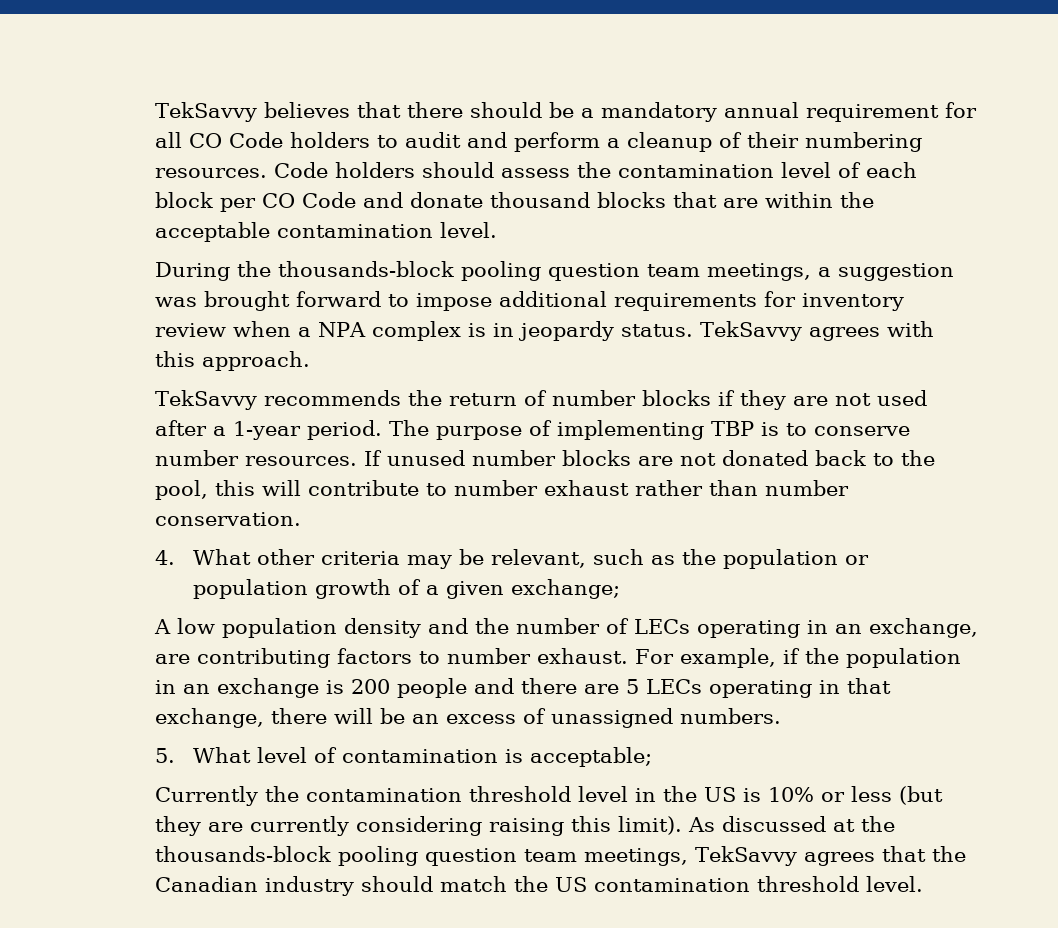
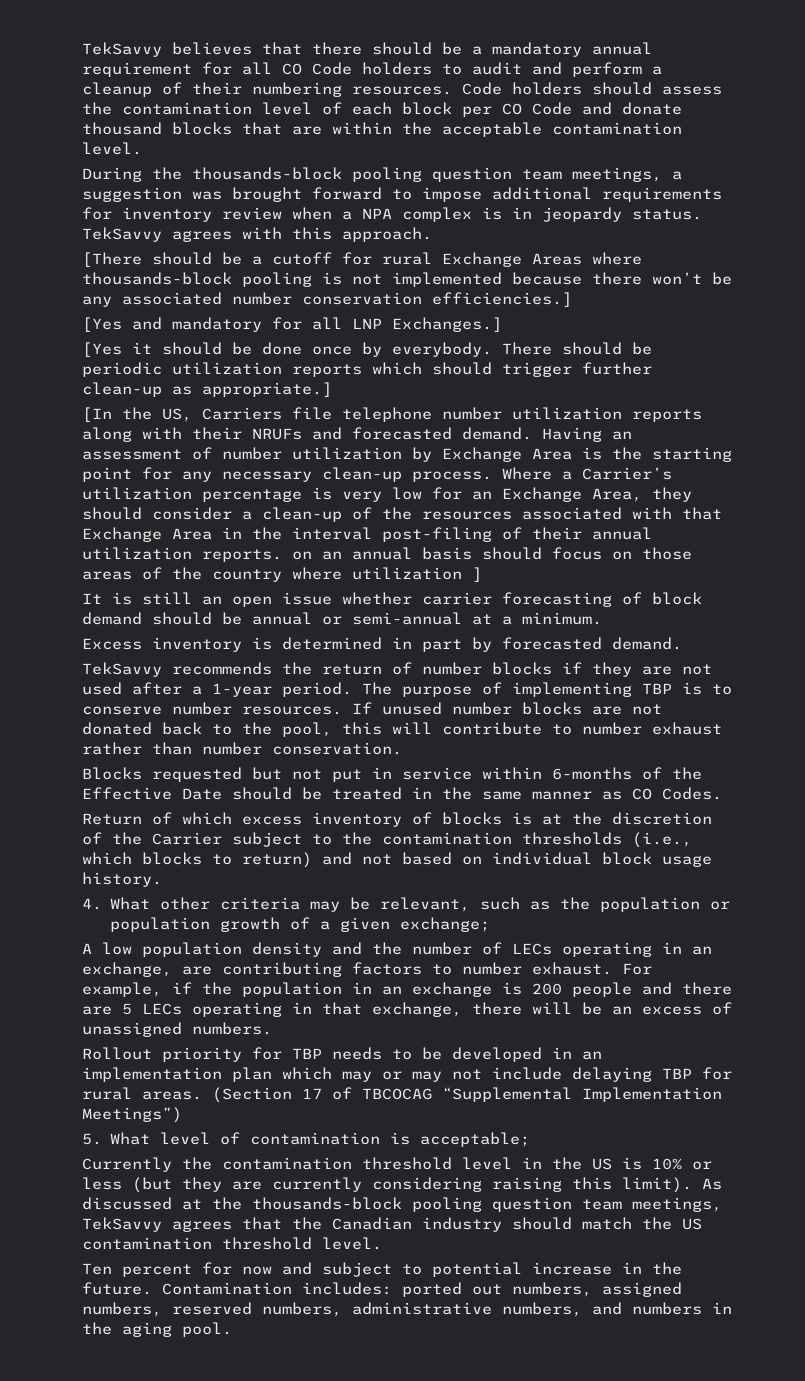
(311, 361) none -> [82,252,643,267] [82,272,733,287] [82,292,573,307] [82,317,503,332] [82,342,653,357] [82,362,653,377] [82,382,333,397] [82,407,703,422] [82,427,633,442] [82,447,733,462] [82,467,673,482] [82,487,693,502] [82,507,723,522] [82,527,653,542] [82,547,693,562] [82,567,483,582] [82,592,703,607] [82,612,603,625] [82,637,683,652] // [There should be a cutoff for rural Exchange Areas where thousands-block pooling is not implemented because there won’t be any associated number conservation efficiencies.] // [Yes and mandatory for all LNP Exchanges.] // [Yes it should be done once by everybody. There should be periodic utilization reports which should trigger further clean-up as appropriate.] // [In the US, Carriers file telephone number utilization reports along with their NRUFs and forecasted demand. Having an assessment of number utilization by Exchange Area is the starting point for any necessary clean-up process. Where a Carrier’s utilization percentage is very low for an Exchange Area, they should consider a clean-up of the resources associated with that Exchange Area in the interval post-filing of their annual utilization reports. on an annual basis should focus on those areas of the country where utilization ] // It is still an open issue whether carrier forecasting of block demand should be annual or semi-annual at a minimum. // Excess inventory is determined in part by forecasted demand.
(302, 519) none -> [82,767,703,782] [82,787,723,800] [82,812,713,827] [82,832,693,848] [82,852,713,868] [82,872,163,887] // Blocks requested but not put in service within 6-months of the Effective Date should be treated in the same manner as CO Codes. // Return of which excess inventory of blocks is at the discretion of the Carrier subject to the contamination thresholds (i.e., which blocks to return) and not based on individual block usage history.
(782, 716) none -> [82,1047,603,1062] [82,1067,733,1082] [82,1087,723,1103] [82,1107,183,1123] // Rollout priority for TBP needs to be developed in an implementation plan which may or may not include delaying TBP for rural areas. (Section 17 of TBCOCAG “Supplemental Implementation Meetings”)
(924, 884) none -> [82,1262,683,1277] [82,1282,683,1297] [82,1302,733,1317] [82,1322,233,1337] // Ten percent for now and subject to potential increase in the future. Contamination includes: ported out numbers, assigned numbers, reserved numbers, administrative numbers, and numbers in the aging pool.

